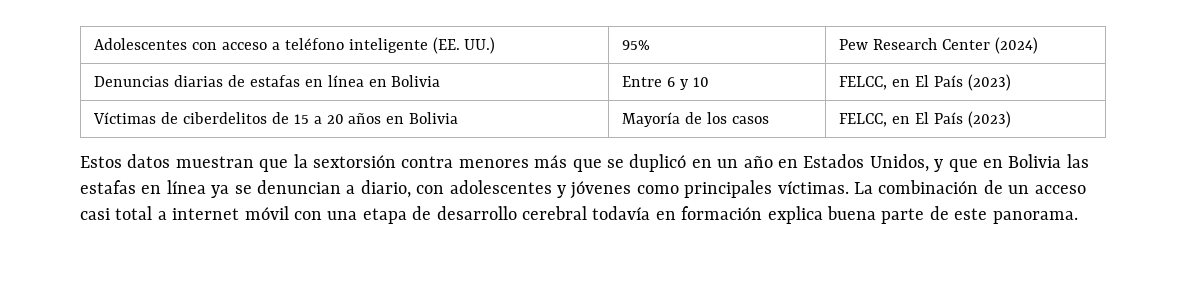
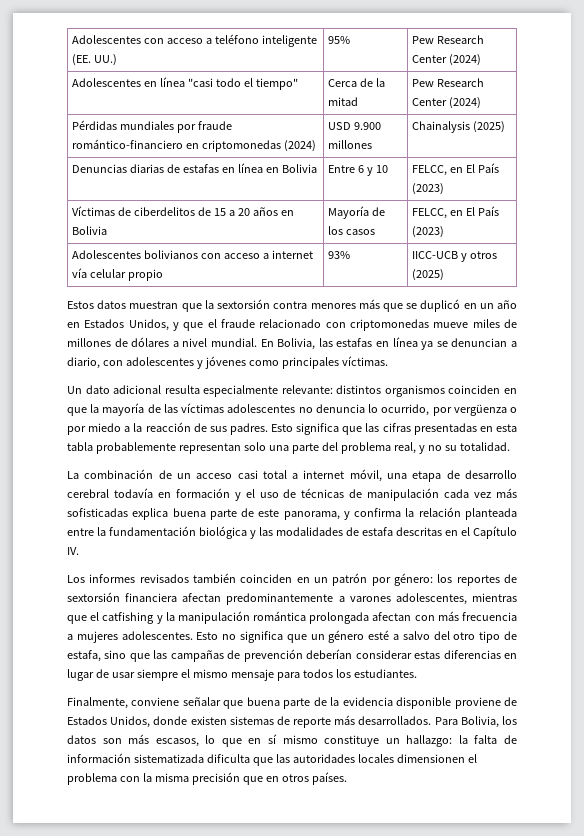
(1039, 45) none -> [72,77,298,90] [328,78,386,87] [328,97,359,106] [412,78,485,87] [412,97,482,109] [72,120,233,133] [72,139,317,152] [328,122,382,130] [328,140,373,149] [412,121,506,133] // Adolescentes en línea "casi todo el tiempo" | Cerca de la mitad | Pew Research Center (2024) // Pérdidas mundiales por fraude romántico-financiero en criptomonedas (2024) | USD 9.900 millones | Chainalysis (2025)
(1011, 119) none -> [72,250,313,259] [72,268,164,281] [328,251,351,259] [412,251,498,262] [412,269,445,281] // Adolescentes bolivianos con acceso a internet vía celular propio | 93% | IICC-UCB y otros (2025)
[982,154,1062,168] en Bolivia -> [207,319,517,331] [67,337,316,350] el fraude relacionado con criptomonedas mueve miles de millones de dólares a nivel mundial. En Bolivia,
(849, 187) none -> [67,385,517,397] [67,403,517,416] [67,422,517,435] [67,442,510,454] // Un dato adicional resulta especialmente relevante: distintos organismos coinciden en que la mayoría de las víctimas adolescentes no denuncia lo ocurrido, por vergüenza o por miedo a la reacción de sus padres. Esto significa que las cifras presentadas en esta tabla probablemente representan solo una parte del problema real, y no su totalidad. //
[244,206,322,220] móvil con -> [349,469,382,482] móvil,
(763, 213) none -> [234,488,517,501] [67,508,128,517] y el uso de técnicas de manipulación cada vez más sofisticadas
[992,211,1078,224] panorama. -> [283,507,517,520] [67,526,517,539] [67,547,79,555] [67,573,517,586] [67,592,518,605] [67,611,517,624] [67,630,518,643] [67,649,517,662] [67,669,417,681] [67,697,517,709] [67,715,517,728] [67,734,517,747] [67,753,477,766] [67,772,347,785] panorama, y confirma la relación planteada entre la fundamentación biológica y las modalidades de estafa descritas en el Capítulo IV. // Los informes revisados también coinciden en un patrón por género: los reportes de sextorsión financiera afectan predominantemente a varones adolescentes, mientras que el catfishing y la manipulación romántica prolongada afectan con más frecuencia a mujeres adolescentes. Esto no significa que un género esté a salvo del otro tipo de estafa, sino que las campañas de prevención deberían considerar estas diferencias en lugar de usar siempre el mismo mensaje para todos los estudiantes. // Finalmente, conviene señalar que buena parte de la evidencia disponible proviene de Estados Unidos, donde existen sistemas de reporte más desarrollados. Para Bolivia, los datos son más escasos, lo que en sí mismo constituye un hallazgo: la falta de información sistematizada dificulta que las autoridades locales dimensionen el problema con la misma precisión que en otros países.

